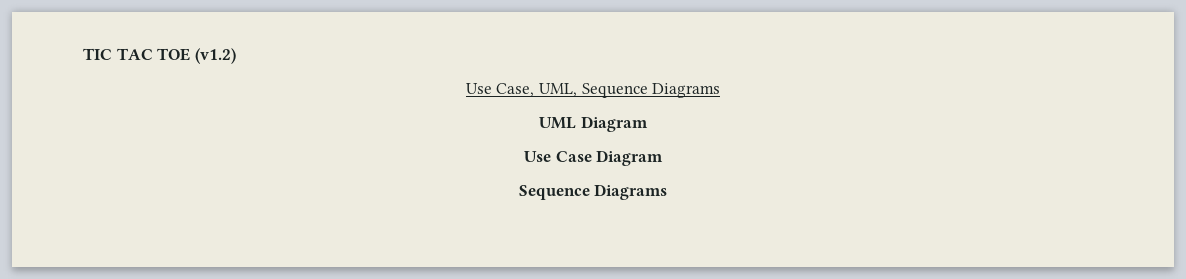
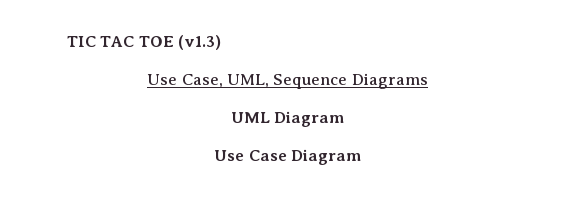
[194,48,236,64] (v1.2) -> [178,35,222,50] (v1.3)
[518,184,668,200] // Sequence Diagrams -> (361, 157) none

